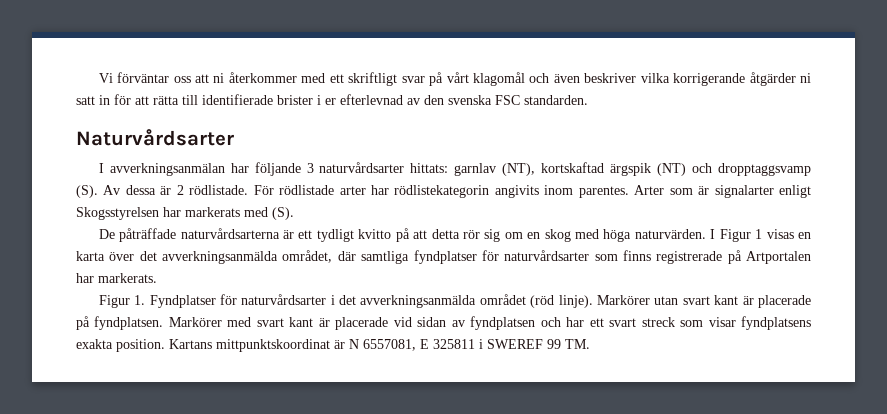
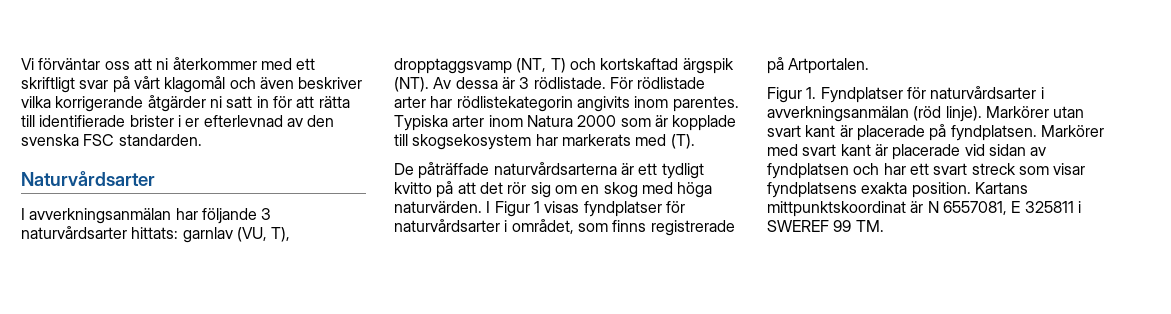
[502,162,811,176] [76,185,98,198] (NT), kortskaftad ärgspik (NT) och dropptaggsvamp (S). -> [236,227,291,242] [394,58,734,74] [394,77,429,92] (VU, T), dropptaggsvamp (NT, T) och kortskaftad ärgspik (NT).
[176,185,184,195] 2 -> [519,77,530,89] 3
[634,185,812,198] [76,207,159,220] Arter som är signalarter enligt Skogsstyrelsen -> [394,115,737,131] [394,134,532,150] Typiska arter inom Natura 2000 som är kopplade till skogsekosystem
[272,207,294,220] (S). -> [670,134,695,149] (T).
[431,229,460,239] detta -> [479,182,503,194] det
[798,232,811,239] [76,250,410,264] en karta över det avverkningsanmälda området, där samtliga -> (580, 207) none
(590, 255) none -> [504,219,574,234] i området,
[746,251,811,264] [76,273,157,283] Artportalen har markerats. -> [788,58,870,74] Artportalen.
[339,294,526,308] det avverkningsanmälda området -> [767,106,909,122] avverkningsanmälan

